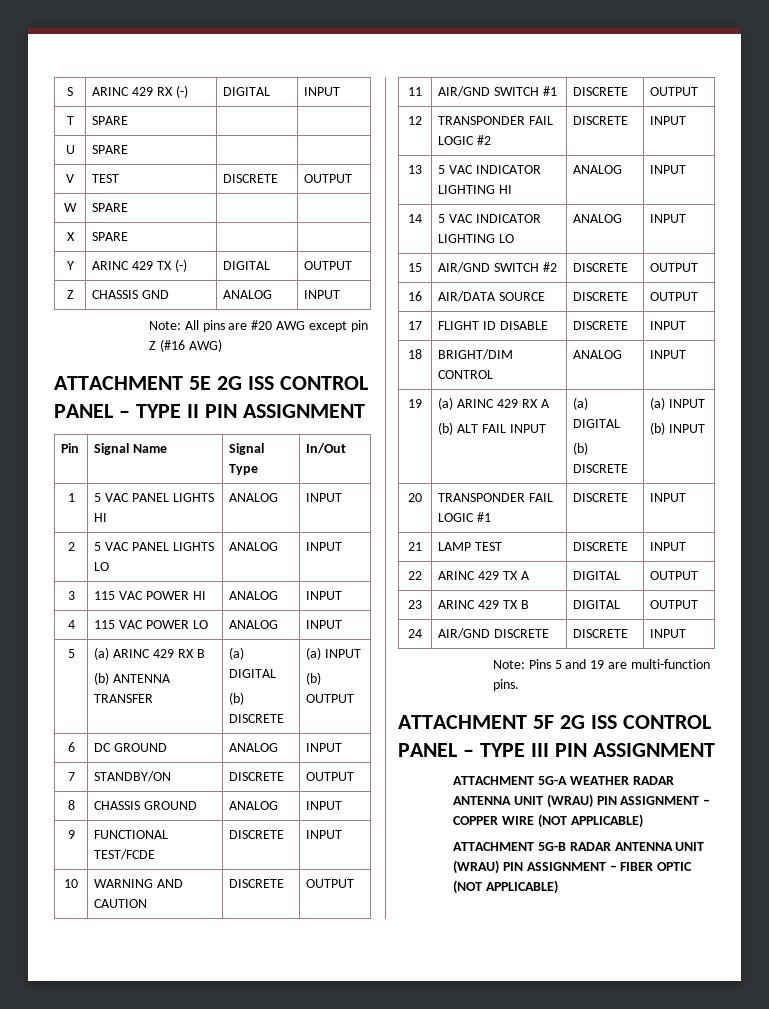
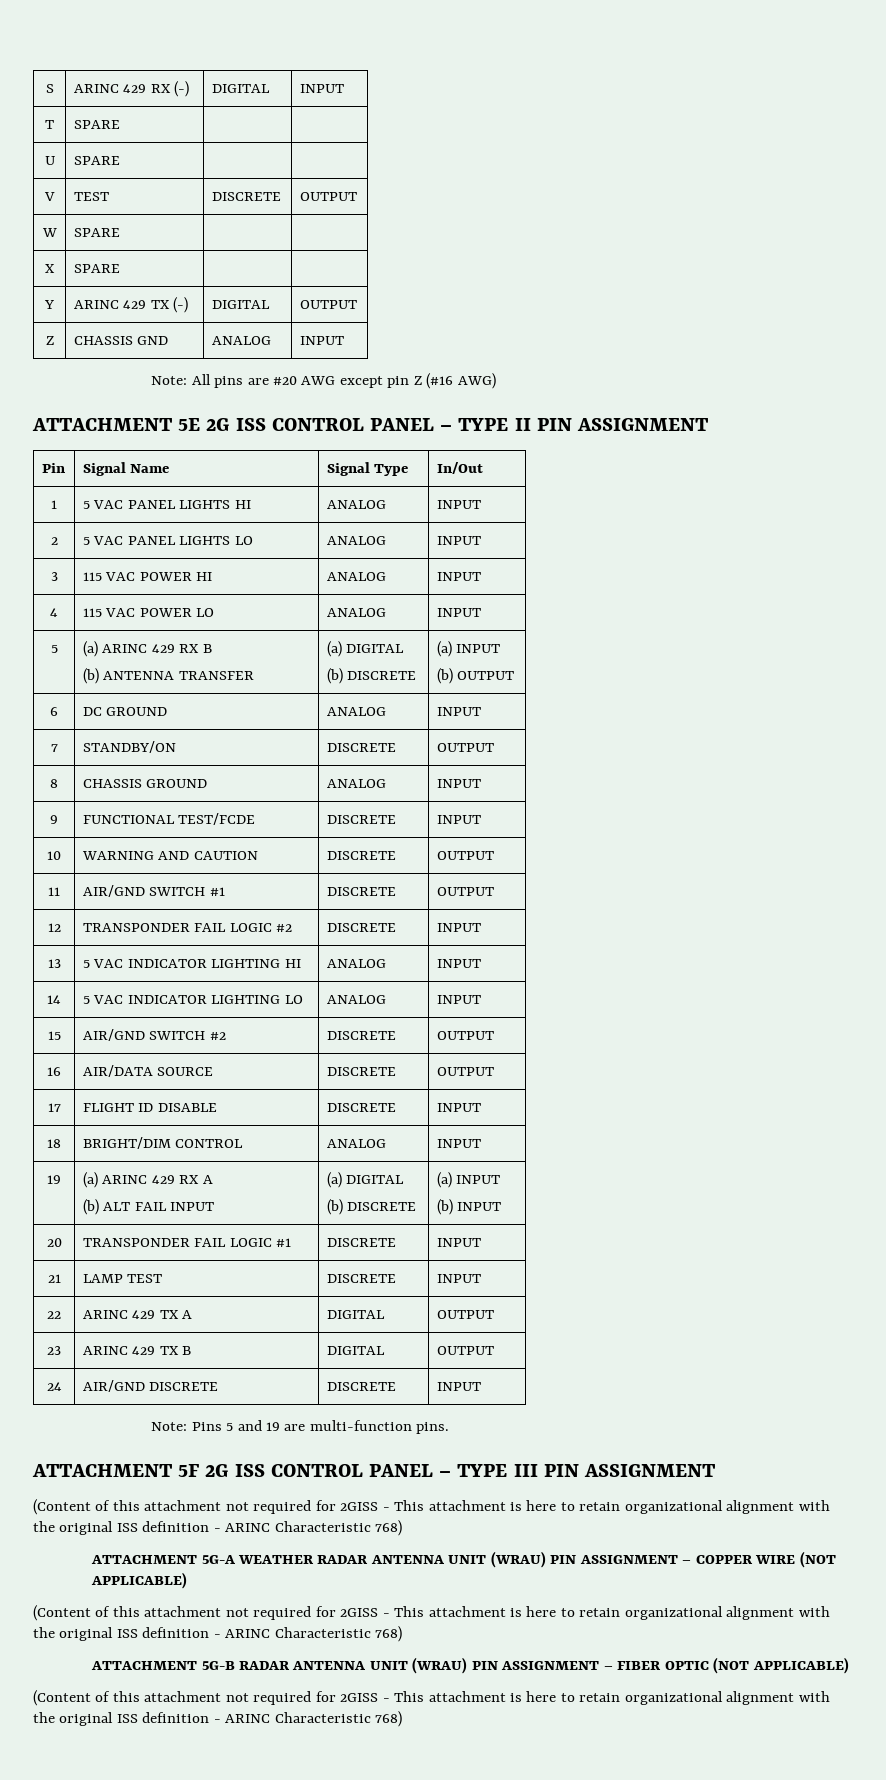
(715, 750) none -> [33,1499,830,1515] [33,1520,403,1536] // (Content of this attachment not required for 2GISS - This attachment is here to retain organizational alignment with the original ISS definition - ARINC Characteristic 768)
(643, 821) none -> [33,1605,830,1621] [33,1626,403,1642] // (Content of this attachment not required for 2GISS - This attachment is here to retain organizational alignment with the original ISS definition - ARINC Characteristic 768)
(559, 887) none -> [33,1690,830,1706] [33,1711,403,1727] // (Content of this attachment not required for 2GISS - This attachment is here to retain organizational alignment with the original ISS definition - ARINC Characteristic 768)

